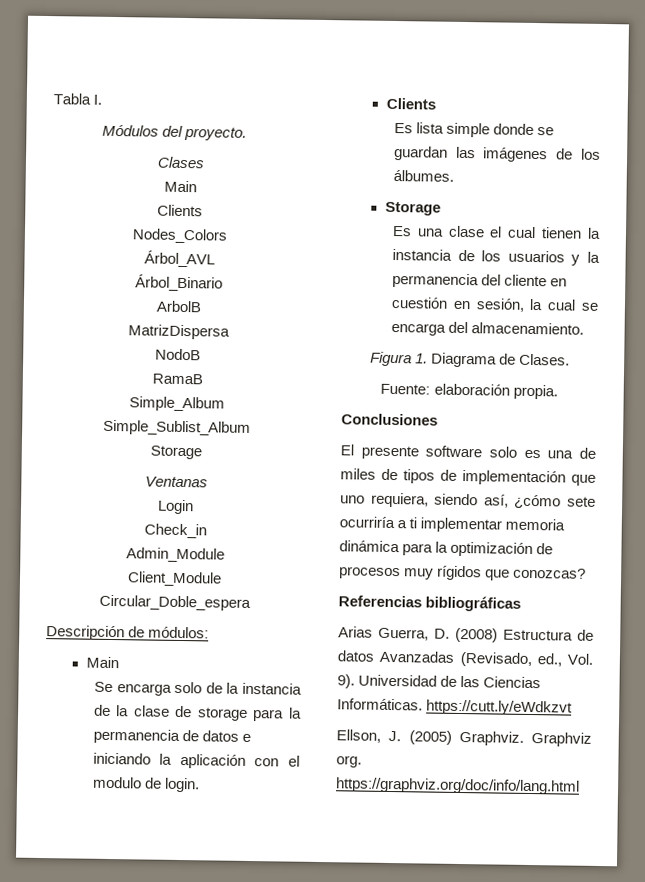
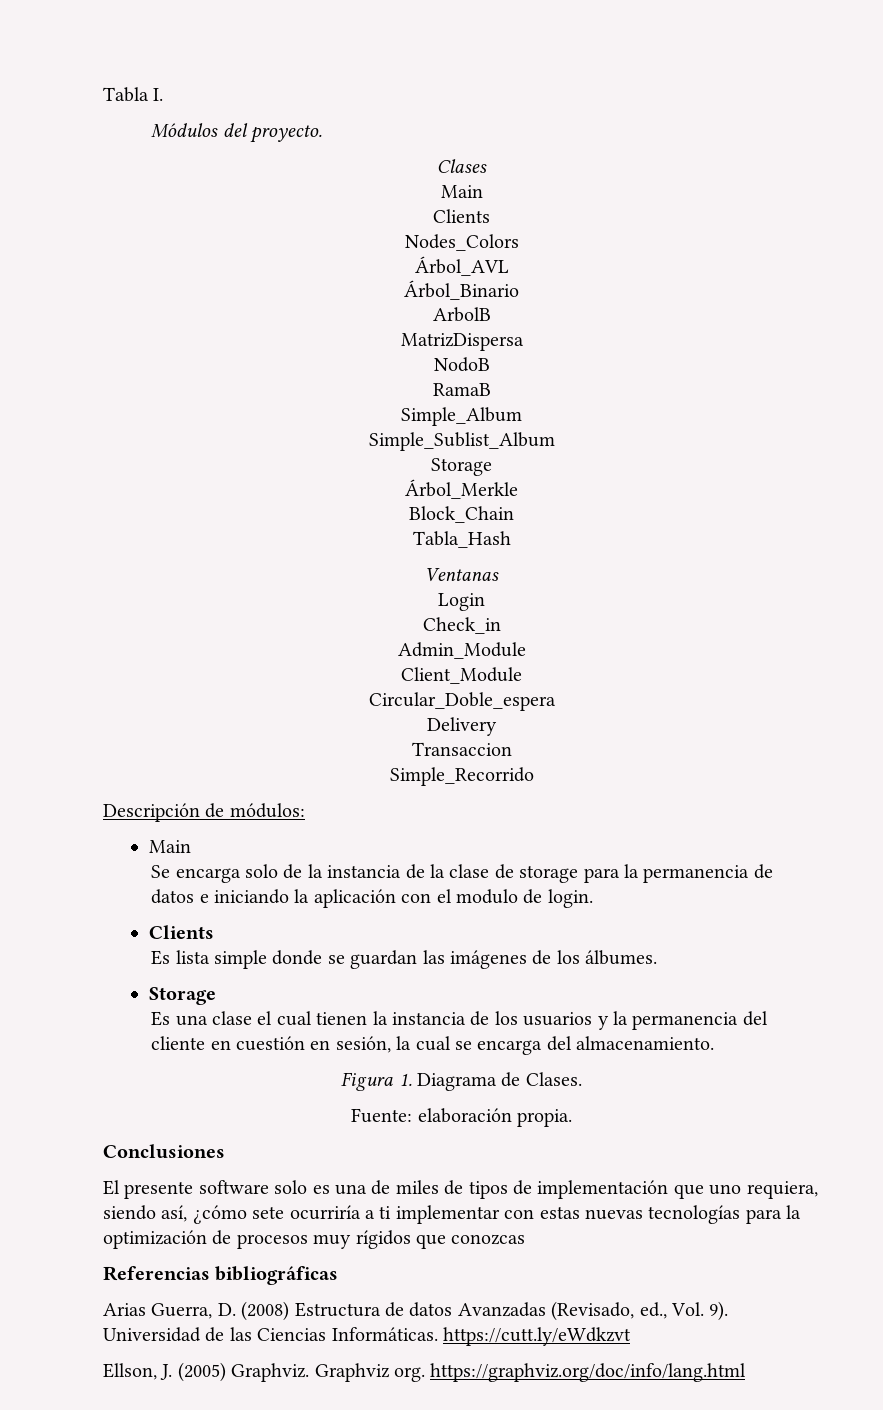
(202, 452) none -> [405,479,518,499] [409,506,514,523] [412,531,511,548] // Árbol_Merkle // Block_Chain // Tabla_Hash
(251, 602) none -> [427,717,497,736] [411,742,512,756] [389,767,534,786] // Delivery // Transaccion // Simple_Recorrido
[505,518,566,531] [339,540,400,553] memoria dinámica -> [504,1205,741,1224] con estas nuevas tecnologías
[513,567,587,579] conozcas? -> [451,1234,526,1245] conozcas

